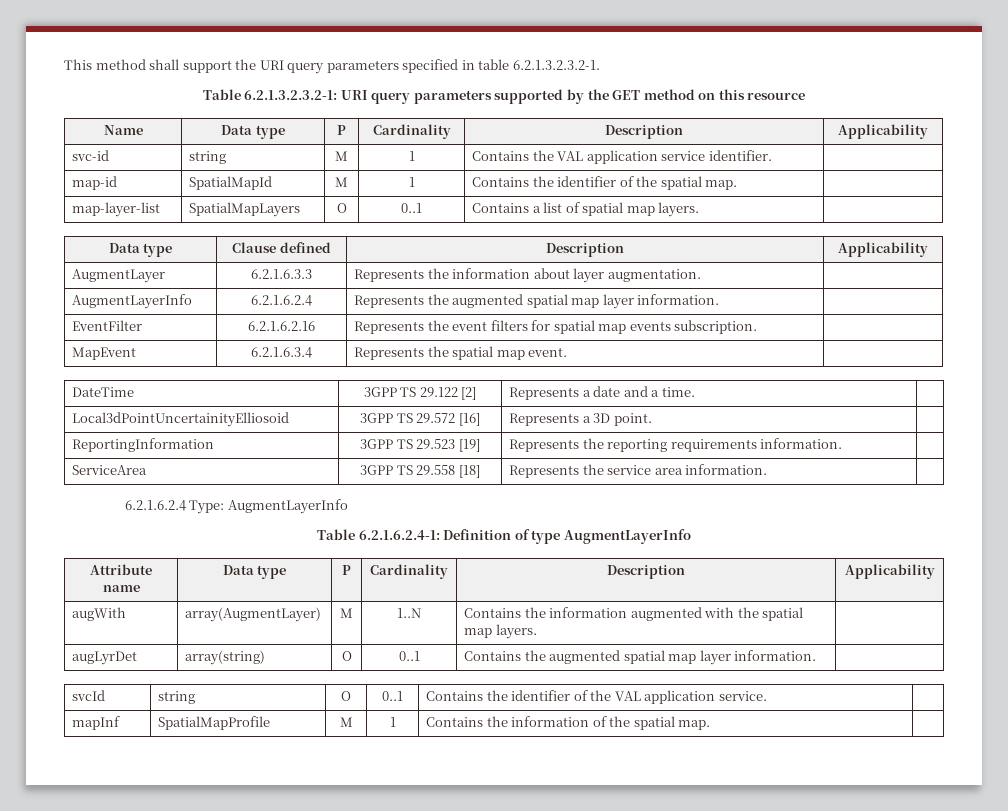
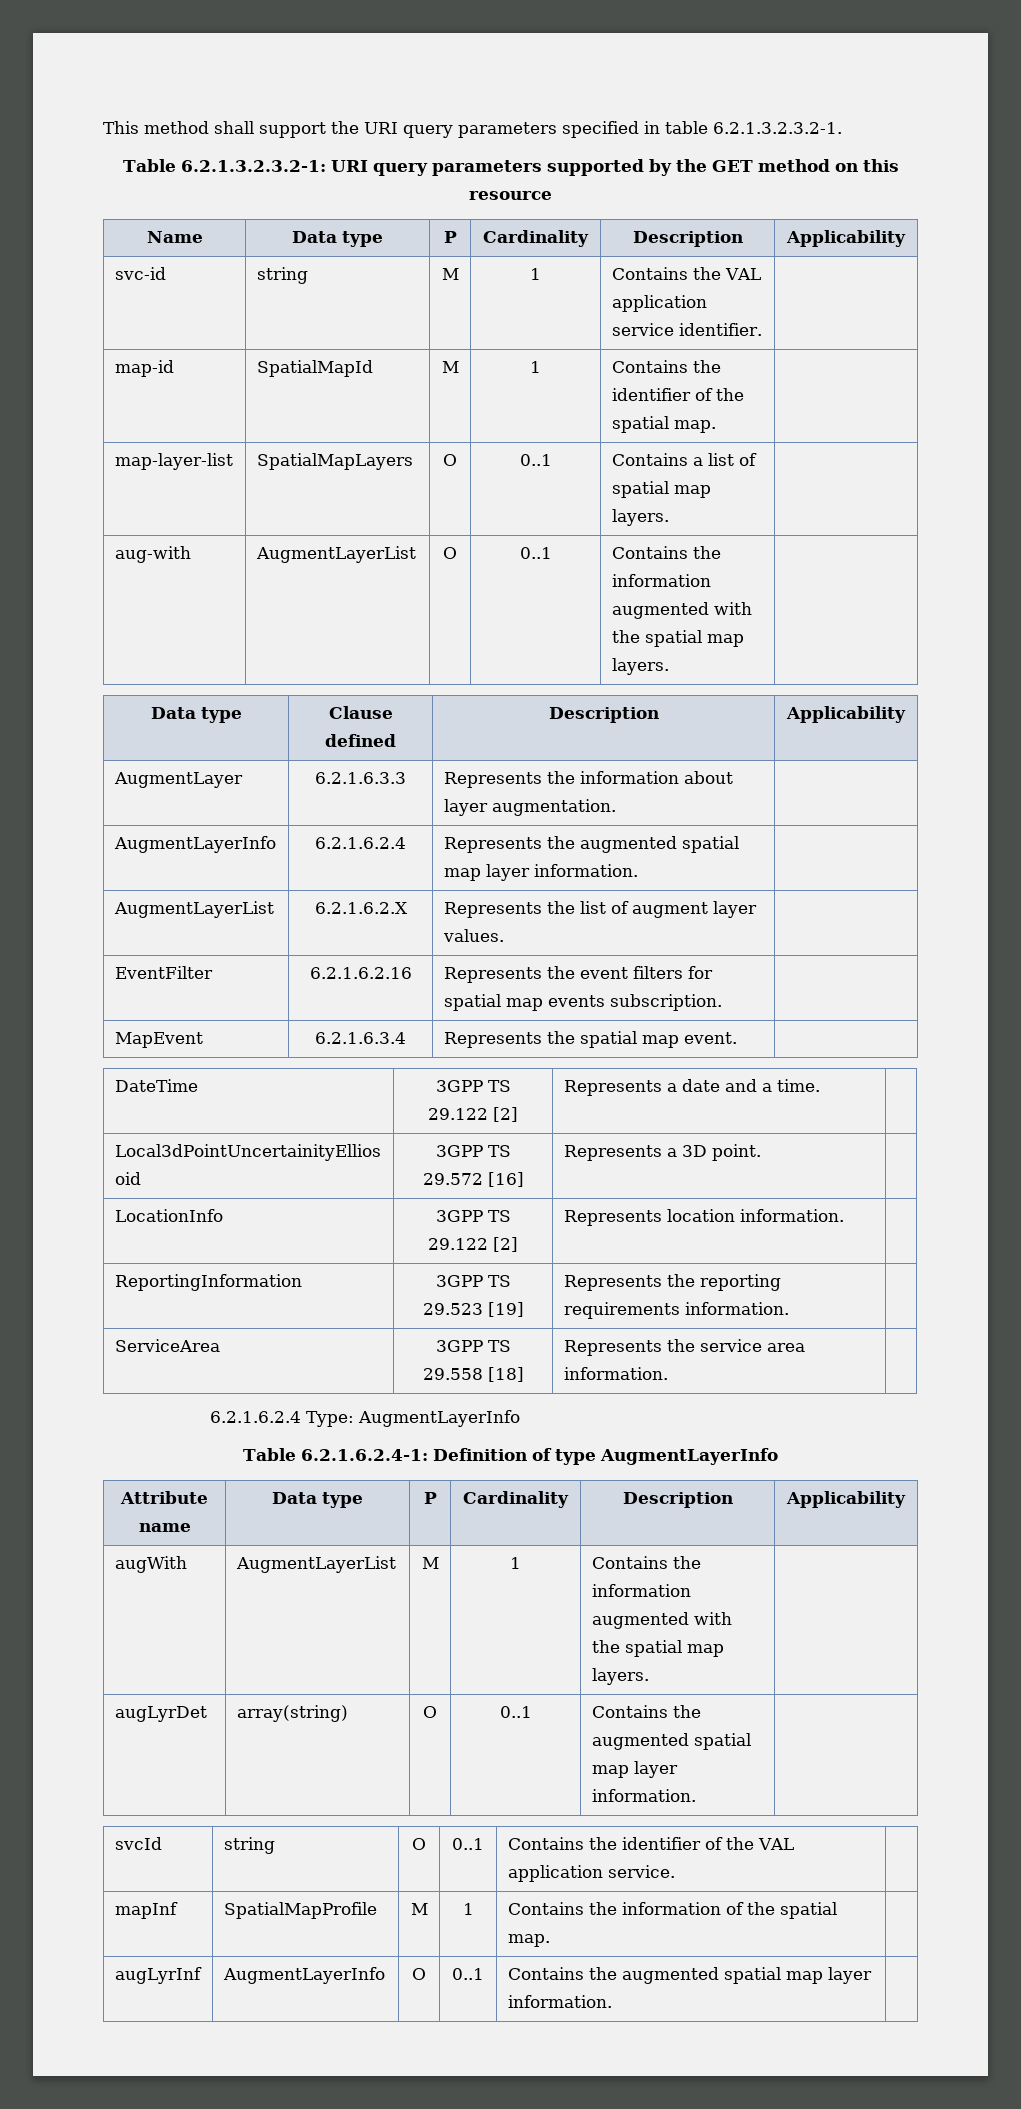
(700, 209) none -> [114,546,191,563] [255,546,416,563] [443,547,457,559] [519,547,552,559] [611,546,721,559] [611,574,711,587] [611,602,752,619] [611,630,744,647] [611,658,669,675] // aug-with | AugmentLayerList | O | 0..1 | Contains the information augmented with the spatial map layers. |
(720, 299) none -> [113,901,274,918] [314,902,408,914] [443,901,757,918] [442,929,504,942] // AugmentLayerList | 6.2.1.6.2.X | Represents the list of augment layer values. |
(652, 419) none -> [114,1209,223,1222] [435,1210,511,1222] [428,1237,518,1252] [563,1209,844,1226] // LocationInfo | 3GPP TS 29.122 [2] | Represents location information. |
[185,607,322,622] [340,608,353,618] [397,608,421,618] array(AugmentLayer) | M | 1..N -> [235,1556,396,1573] [421,1557,439,1569] [510,1557,521,1569] AugmentLayerList | M | 1
(711, 725) none -> [114,1967,202,1984] [222,1967,385,1984] [412,1968,426,1980] [452,1968,484,1980] [507,1967,872,1984] [507,1995,612,2008] // augLyrInf | AugmentLayerInfo | O | 0..1 | Contains the augmented spatial map layer information. |

